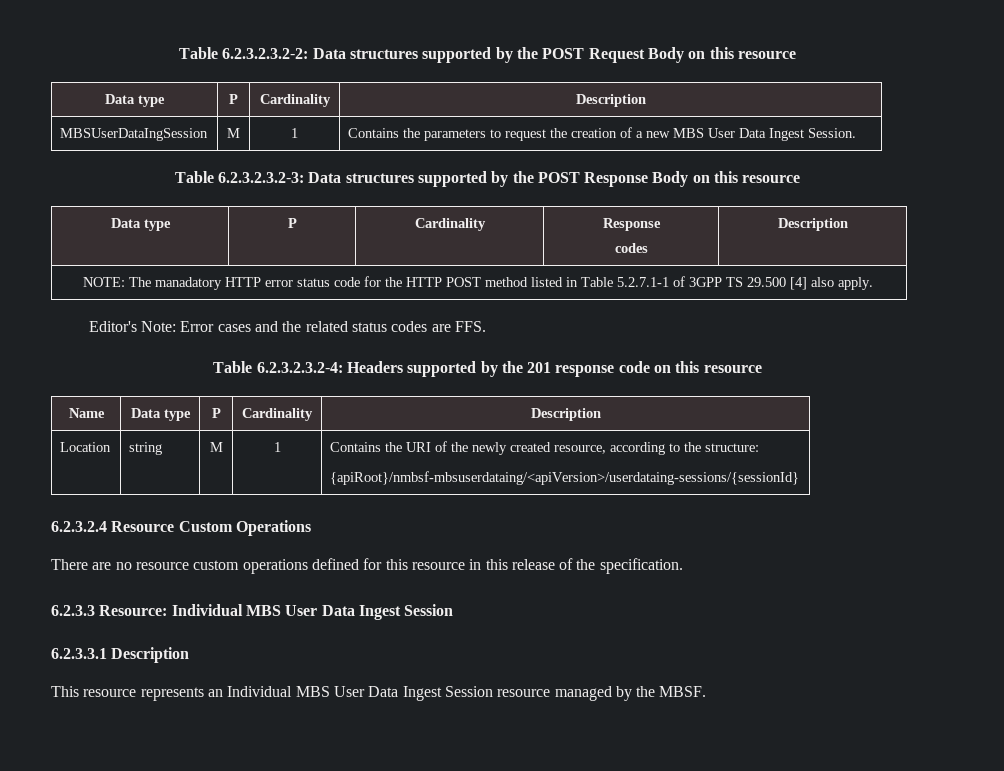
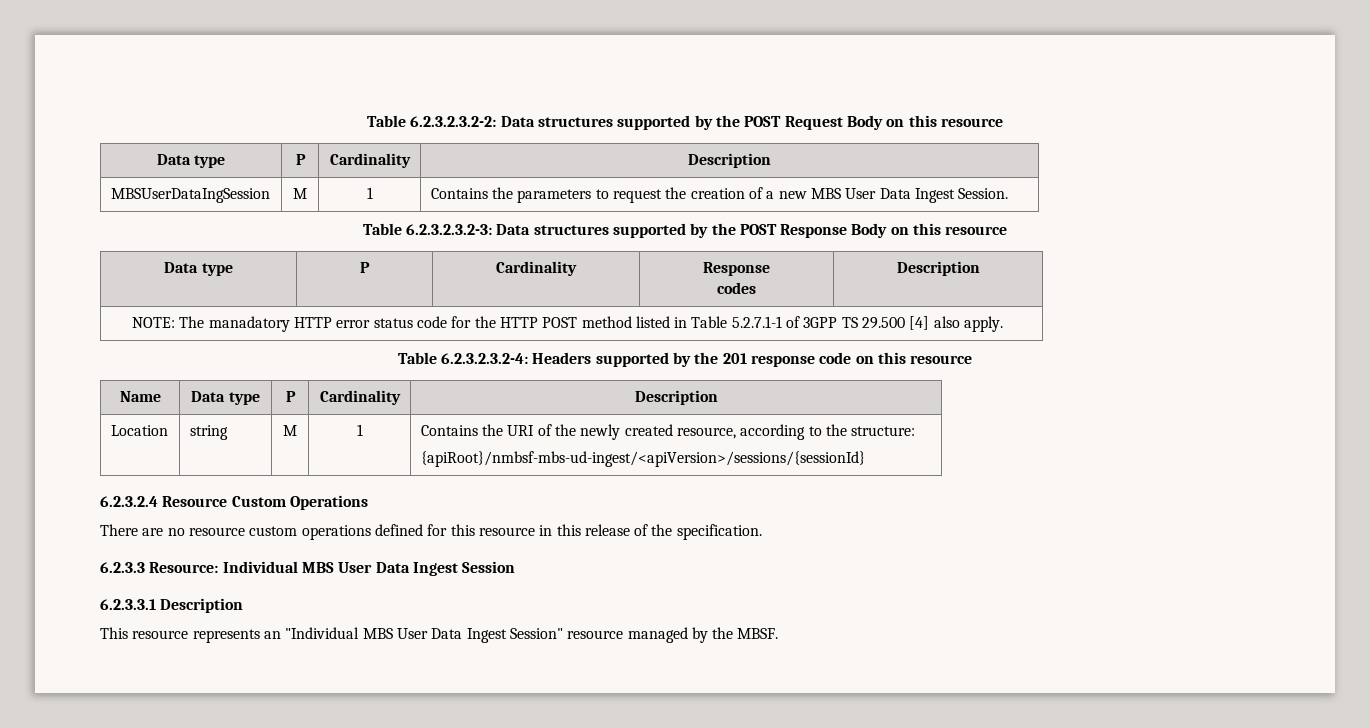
[88,321,486,332] // Editor's Note: Error cases and the related status codes are FFS. -> (1004, 324) none
[330,471,800,485] {apiRoot}/nmbsf-mbsuserdataing/<apiVersion>/userdataing-sessions/{sessionId} -> [420,451,865,467] {apiRoot}/nmbsf-mbs-ud-ingest/<apiVersion>/sessions/{sessionId}
[227,686,493,701] Individual MBS User Data Ingest Session -> [285,627,563,643] "Individual MBS User Data Ingest Session"

